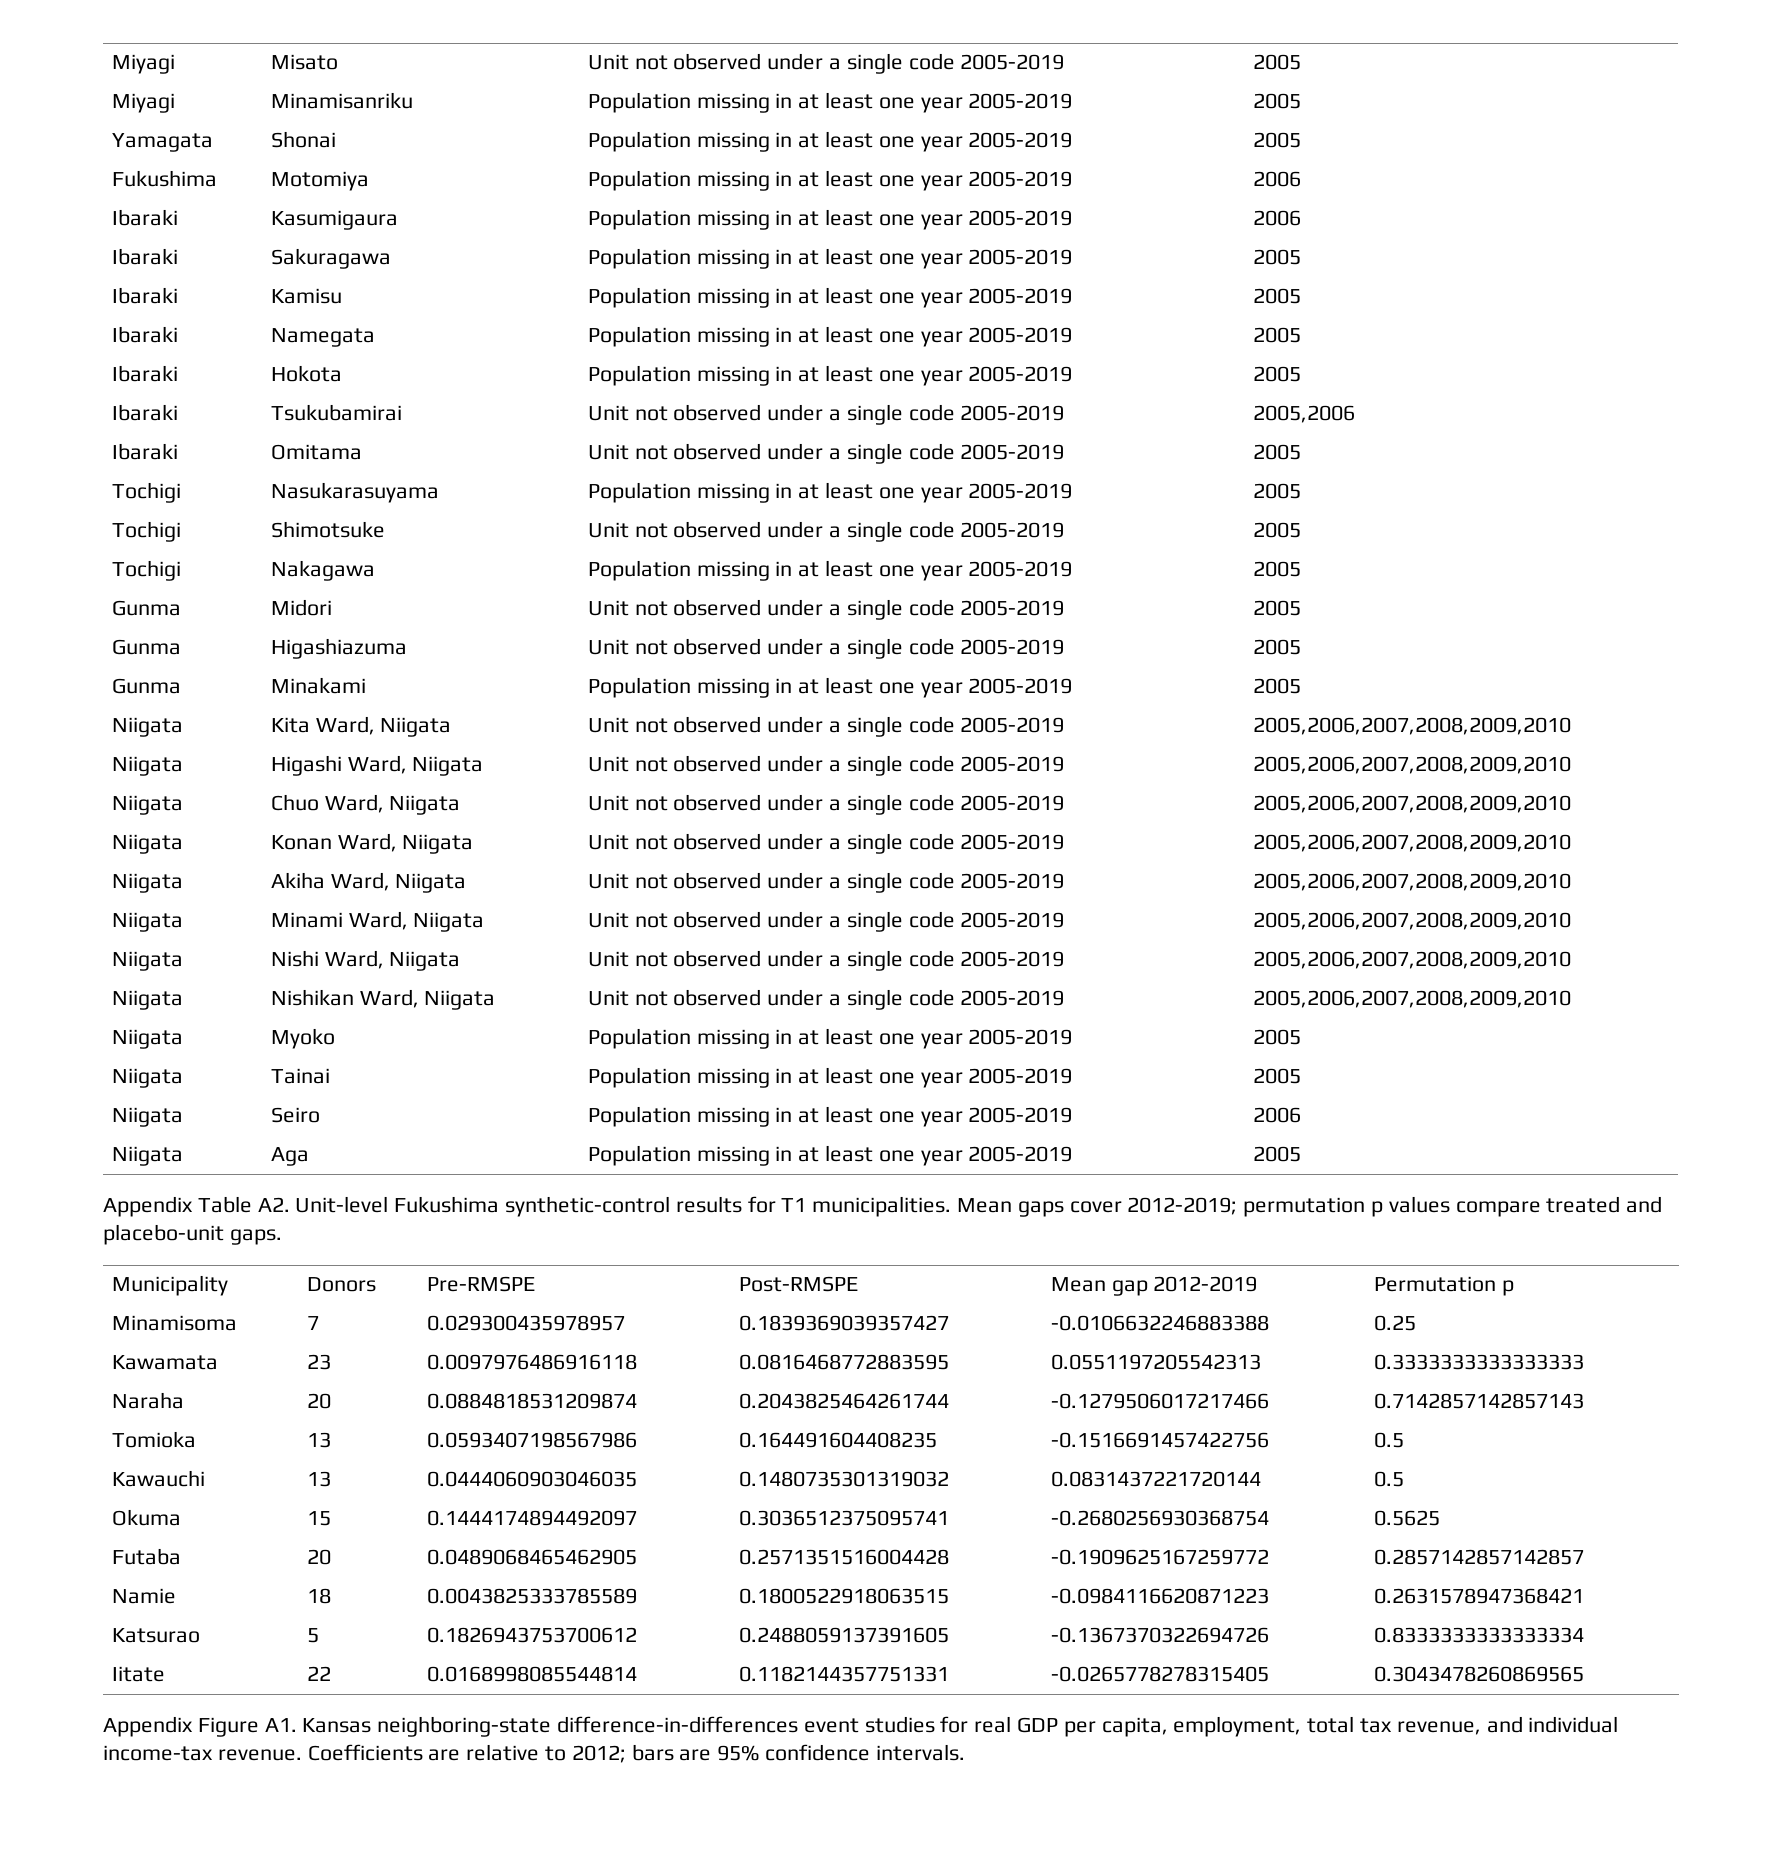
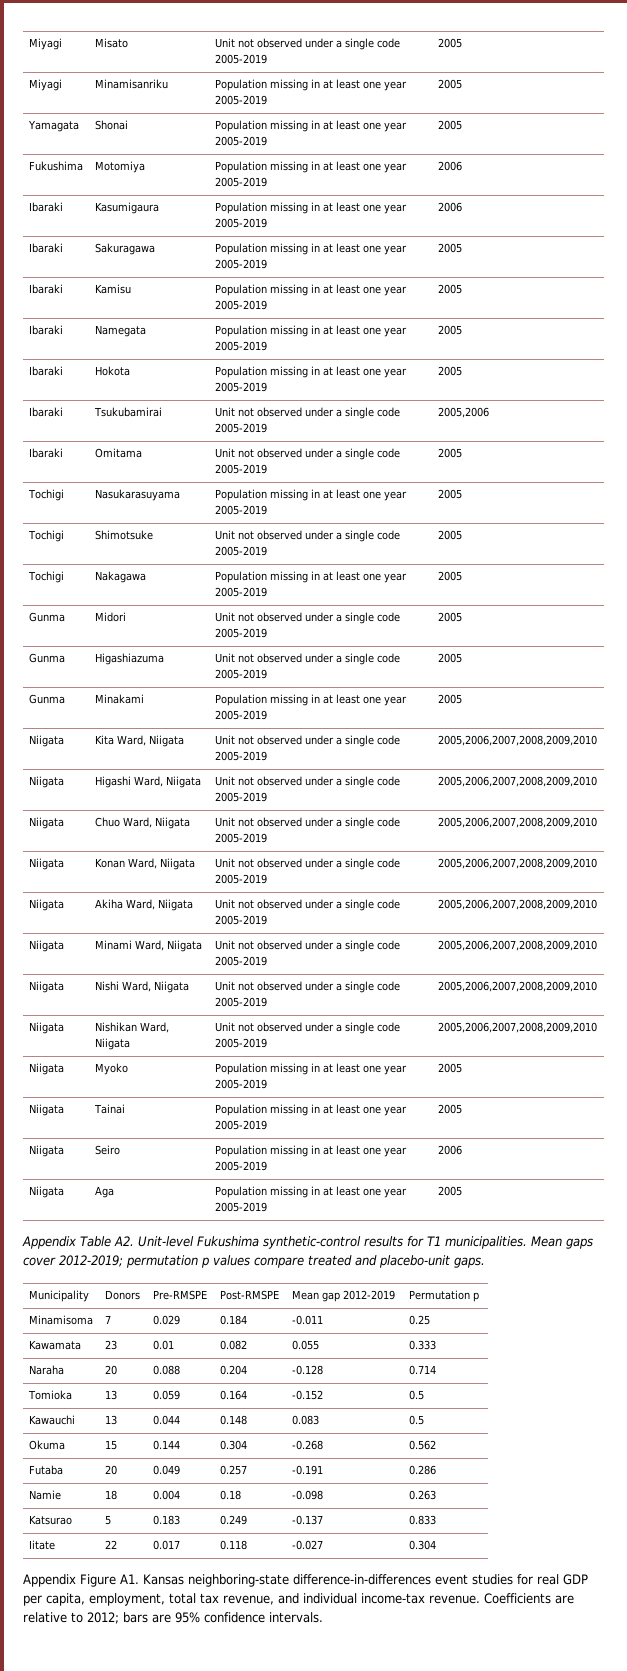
[426,1315,625,1331] [738,1315,949,1331] [1050,1315,1269,1331] 0.029300435978957 | 0.1839369039357427 | -0.0106632246883388 -> [152,1315,180,1325] [219,1315,247,1325] [291,1315,323,1325] 0.029 | 0.184 | -0.011
[426,1354,637,1370] [738,1354,949,1370] [1050,1354,1261,1370] [1373,1354,1584,1370] [111,1392,184,1409] [306,1393,331,1409] [426,1393,637,1409] [738,1393,949,1409] [1050,1393,1269,1409] [1373,1393,1584,1409] 0.0097976486916118 | 0.0816468772883595 | 0.0551197205542313 | 0.3333333333333333 // Naraha | 20 | 0.0884818531209874 | 0.2043825464261744 | -0.1279506017217466 | 0.7142857142857143 -> [152,1340,174,1350] [219,1340,247,1350] [291,1340,319,1350] [408,1340,436,1350] [28,1365,64,1375] [104,1365,117,1375] [152,1365,180,1375] [219,1365,247,1375] [291,1365,323,1375] [408,1365,436,1375] 0.01 | 0.082 | 0.055 | 0.333 // Naraha | 20 | 0.088 | 0.204 | -0.128 | 0.714
[426,1432,637,1448] [738,1432,937,1448] [1050,1432,1269,1448] 0.0593407198567986 | 0.164491604408235 | -0.1516691457422756 -> [152,1390,180,1400] [219,1390,247,1400] [291,1390,323,1400] 0.059 | 0.164 | -0.152
[426,1471,637,1487] [738,1471,949,1487] [1050,1471,1261,1487] 0.0444060903046035 | 0.1480735301319032 | 0.0831437221720144 -> [152,1415,180,1425] [219,1415,247,1425] [291,1415,319,1425] 0.044 | 0.148 | 0.083
[426,1510,637,1526] [738,1510,949,1526] [1050,1510,1269,1526] [1373,1510,1440,1526] [111,1548,181,1565] [306,1549,331,1565] [426,1549,637,1565] [738,1549,949,1565] [1050,1549,1269,1565] [1373,1549,1584,1565] [111,1588,176,1604] [306,1588,331,1604] [426,1588,637,1604] [738,1588,949,1604] [1050,1588,1269,1604] [1373,1588,1584,1604] [111,1628,200,1643] [306,1628,319,1643] [426,1627,637,1643] [738,1627,949,1643] [1050,1627,1269,1643] [1373,1627,1584,1643] [111,1666,165,1682] [306,1666,331,1681] [426,1666,637,1682] [738,1666,949,1682] [1050,1666,1269,1682] [1373,1666,1584,1682] 0.1444174894492097 | 0.3036512375095741 | -0.2680256930368754 | 0.5625 // Futaba | 20 | 0.0489068465462905 | 0.2571351516004428 | -0.1909625167259772 | 0.2857142857142857 // Namie | 18 | 0.0043825333785589 | 0.1800522918063515 | -0.0984116620871223 | 0.2631578947368421 // Katsurao | 5 | 0.1826943753700612 | 0.2488059137391605 | -0.1367370322694726 | 0.8333333333333334 // Iitate | 22 | 0.0168998085544814 | 0.1182144357751331 | -0.0265778278315405 | 0.3043478260869565 -> [152,1440,180,1450] [219,1440,247,1450] [291,1440,323,1450] [408,1440,436,1450] [28,1465,63,1475] [104,1465,117,1475] [152,1465,180,1475] [219,1465,247,1475] [291,1465,323,1475] [408,1465,436,1475] [28,1490,61,1500] [104,1490,117,1500] [152,1490,180,1500] [219,1490,241,1500] [291,1490,323,1500] [408,1490,436,1500] [28,1515,72,1525] [104,1515,111,1525] [152,1515,180,1525] [219,1515,247,1525] [291,1515,323,1525] [408,1515,436,1525] [28,1540,55,1550] [104,1540,117,1549] [152,1540,180,1550] [219,1540,247,1550] [291,1540,323,1550] [408,1540,436,1550] 0.144 | 0.304 | -0.268 | 0.562 // Futaba | 20 | 0.049 | 0.257 | -0.191 | 0.286 // Namie | 18 | 0.004 | 0.18 | -0.098 | 0.263 // Katsurao | 5 | 0.183 | 0.249 | -0.137 | 0.833 // Iitate | 22 | 0.017 | 0.118 | -0.027 | 0.304

